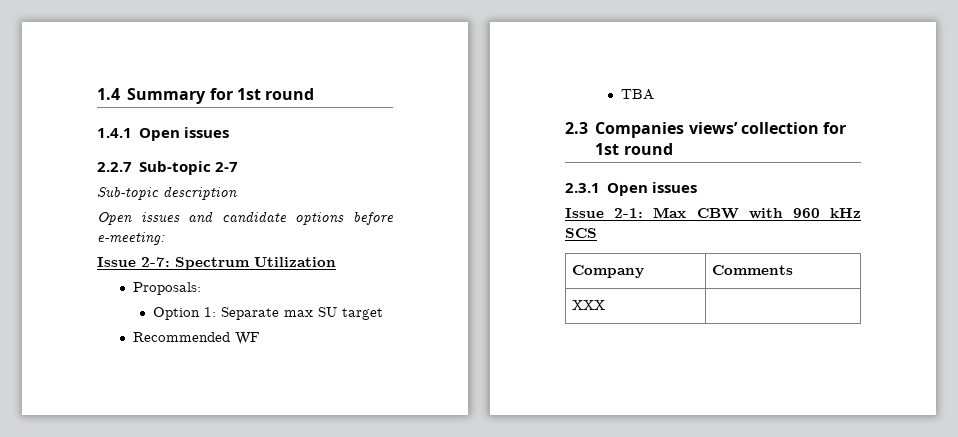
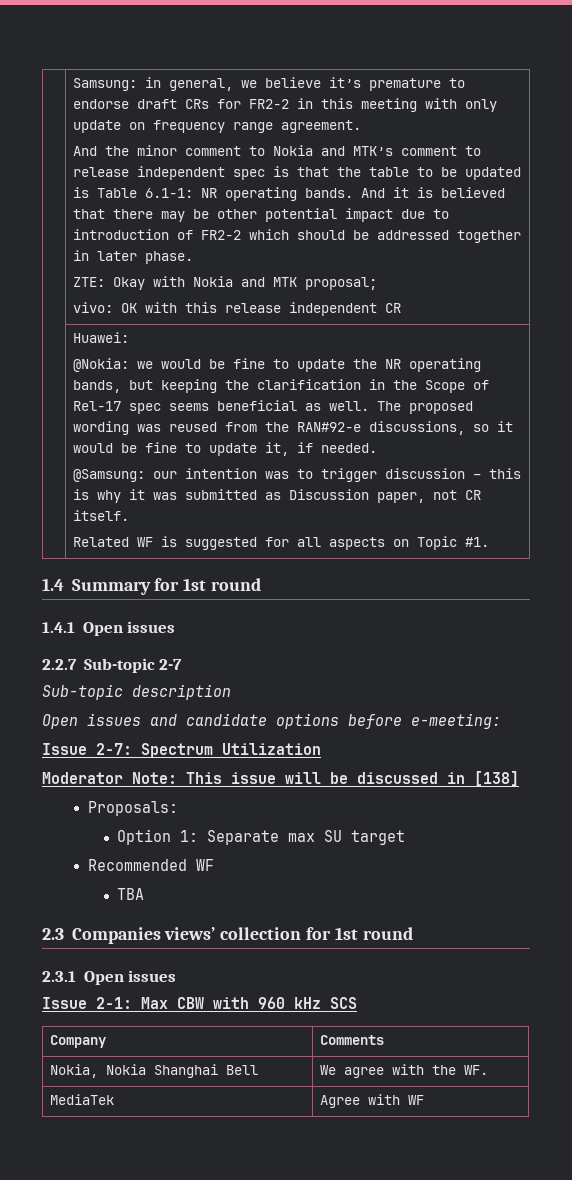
(97, 94) none -> [72,77,465,91] [72,98,497,112] [72,120,361,133] [72,145,481,156] [72,166,521,180] [72,187,505,201] [72,208,449,222] [72,229,521,243] [72,250,193,264] [72,276,377,290] [72,302,401,316] [72,332,129,343] [72,358,481,372] [72,379,489,393] [72,400,473,414] [72,421,513,435] [72,442,377,456] [72,468,521,482] [72,489,481,503] [72,510,129,521] [72,536,489,550] | Samsung: in general, we believe it’s premature to endorse draft CRs for FR2-2 in this meeting with only update on frequency range agreement. // And the minor comment to Nokia and MTK’s comment to release independent spec is that the table to be updated is Table 6.1-1: NR operating bands. And it is believed that there may be other potential impact due to introduction of FR2-2 which should be addressed together in later phase. // ZTE: Okay with Nokia and MTK proposal; // vivo: OK with this release independent CR // | Huawei: // @Nokia: we would be fine to update the NR operating bands, but keeping the clarification in the Scope of Rel-17 spec seems beneficial as well. The proposed wording was reused from the RAN#92-e discussions, so it would be fine to update it, if needed. // @Samsung: our intention was to trigger discussion – this is why it was submitted as Discussion paper, not CR itself. // Related WF is suggested for all aspects on Topic #1. //
(336, 262) none -> [42,771,519,786] // Moderator Note: This issue will be discussed in [138]
[572,300,606,310] XXX | -> [49,1064,258,1078] [319,1064,488,1078] [49,1094,114,1105] [319,1094,424,1108] Nokia, Nokia Shanghai Bell | We agree with the WF. // MediaTek | Agree with WF

